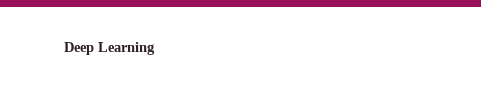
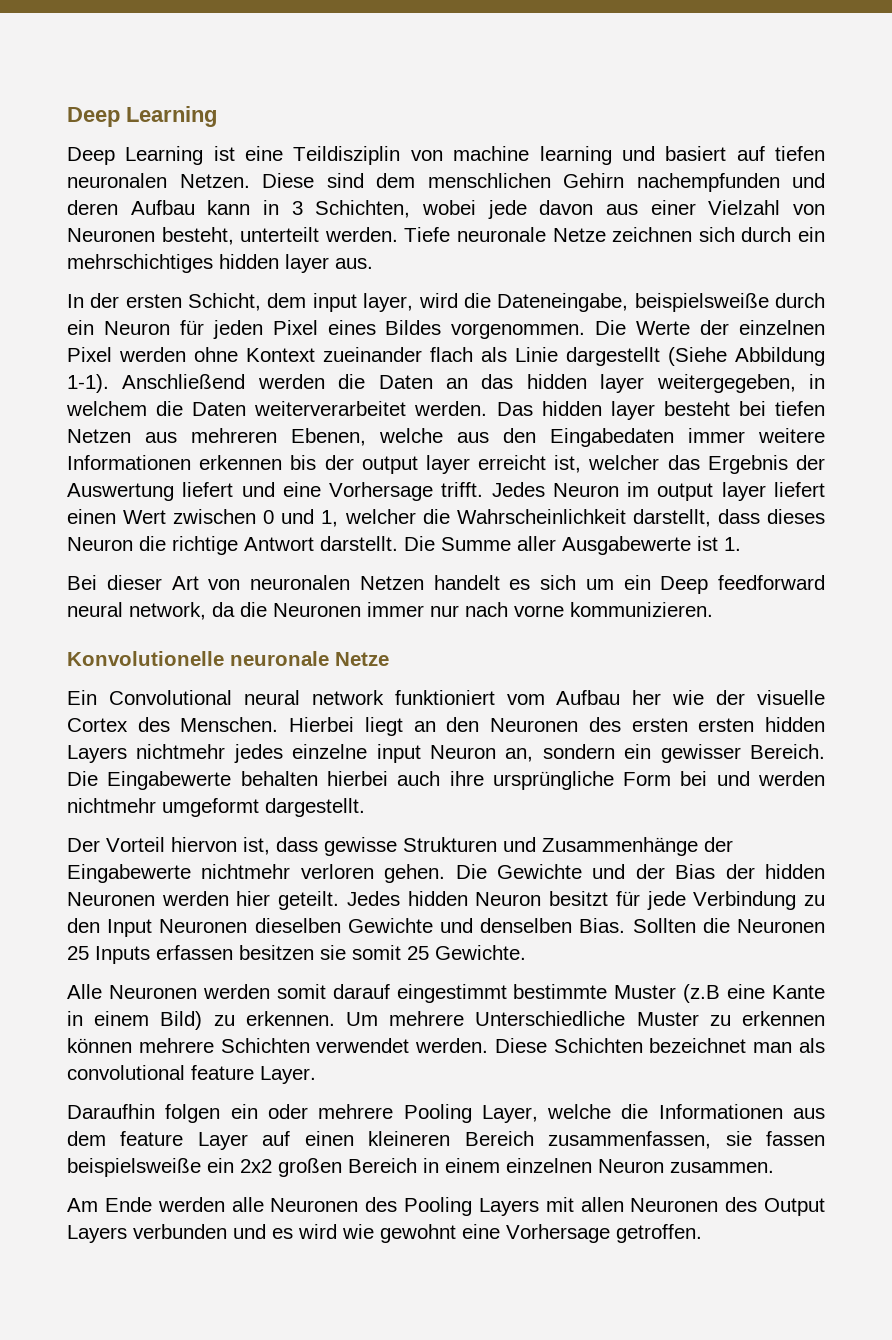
[64,42,155,55] Deep Learning -> [67,106,217,127] [67,146,826,165] [67,173,825,192] [67,200,825,219] [67,227,826,245] [67,254,373,273] [67,293,825,312] [67,320,825,339] [67,347,825,366] [67,374,825,393] [66,401,826,420] [67,428,825,447] [67,455,825,474] [67,482,825,501] [67,509,826,527] [67,536,741,555] [67,575,825,594] [67,602,713,620] [67,651,389,666] [67,690,825,705] [67,717,826,736] [67,744,825,763] [67,771,825,790] [67,798,365,817] [67,837,733,856] [67,864,825,883] [67,891,826,910] [67,918,826,937] [67,945,526,964] [67,984,825,1003] [67,1011,825,1030] [67,1038,826,1053] [67,1065,316,1084] [67,1104,825,1123] [67,1131,826,1150] [67,1158,774,1177] [67,1197,826,1216] [67,1224,702,1243] Deep Learning // Deep Learning ist eine Teildisziplin von machine learning und basiert auf tiefen neuronalen Netzen. Diese sind dem menschlichen Gehirn nachempfunden und deren Aufbau kann in 3 Schichten, wobei jede davon aus einer Vielzahl von Neuronen besteht, unterteilt werden. Tiefe neuronale Netze zeichnen sich durch ein mehrschichtiges hidden layer aus. // In der ersten Schicht, dem input layer, wird die Dateneingabe, beispielsweiße durch ein Neuron für jeden Pixel eines Bildes vorgenommen. Die Werte der einzelnen Pixel werden ohne Kontext zueinander flach als Linie dargestellt (Siehe Abbildung 1-1). Anschließend werden die Daten an das hidden layer weitergegeben, in welchem die Daten weiterverarbeitet werden. Das hidden layer besteht bei tiefen Netzen aus mehreren Ebenen, welche aus den Eingabedaten immer weitere Informationen erkennen bis der output layer erreicht ist, welcher das Ergebnis der Auswertung liefert und eine Vorhersage trifft. Jedes Neuron im output layer liefert einen Wert zwischen 0 und 1, welcher die Wahrscheinlichkeit darstellt, dass dieses Neuron die richtige Antwort darstellt. Die Summe aller Ausgabewerte ist 1. // Bei dieser Art von neuronalen Netzen handelt es sich um ein Deep feedforward neural network, da die Neuronen immer nur nach vorne kommunizieren. // Konvolutionelle neuronale Netze // Ein Convolutional neural network funktioniert vom Aufbau her wie der visuelle Cortex des Menschen. Hierbei liegt an den Neuronen des ersten ersten hidden Layers nichtmehr jedes einzelne input Neuron an, sondern ein gewisser Bereich. Die Eingabewerte behalten hierbei auch ihre ursprüngliche Form bei und werden nichtmehr umgeformt dargestellt. // Der Vorteil hiervon ist, dass gewisse Strukturen und Zusammenhänge der Eingabewerte nichtmehr verloren gehen. Die Gewichte und der Bias der hidden Neuronen werden hier geteilt. Jedes hidden Neuron besitzt für jede Verbindung zu den Input Neuronen dieselben Gewichte und denselben Bias. Sollten die Neuronen 25 Inputs erfassen besitzen sie somit 25 Gewichte. // Alle Neuronen werden somit darauf eingestimmt bestimmte Muster (z.B eine Kante in einem Bild) zu erkennen. Um mehrere Unterschiedliche Muster zu erkennen können mehrere Schichten verwendet werden. Diese Schichten bezeichnet man als convolutional feature Layer. // Daraufhin folgen ein oder mehrere Pooling Layer, welche die Informationen aus dem feature Layer auf einen kleineren Bereich zusammenfassen, sie fassen beispielsweiße ein 2x2 großen Bereich in einem einzelnen Neuron zusammen. // Am Ende werden alle Neuronen des Pooling Layers mit allen Neuronen des Output Layers verbunden und es wird wie gewohnt eine Vorhersage getroffen.

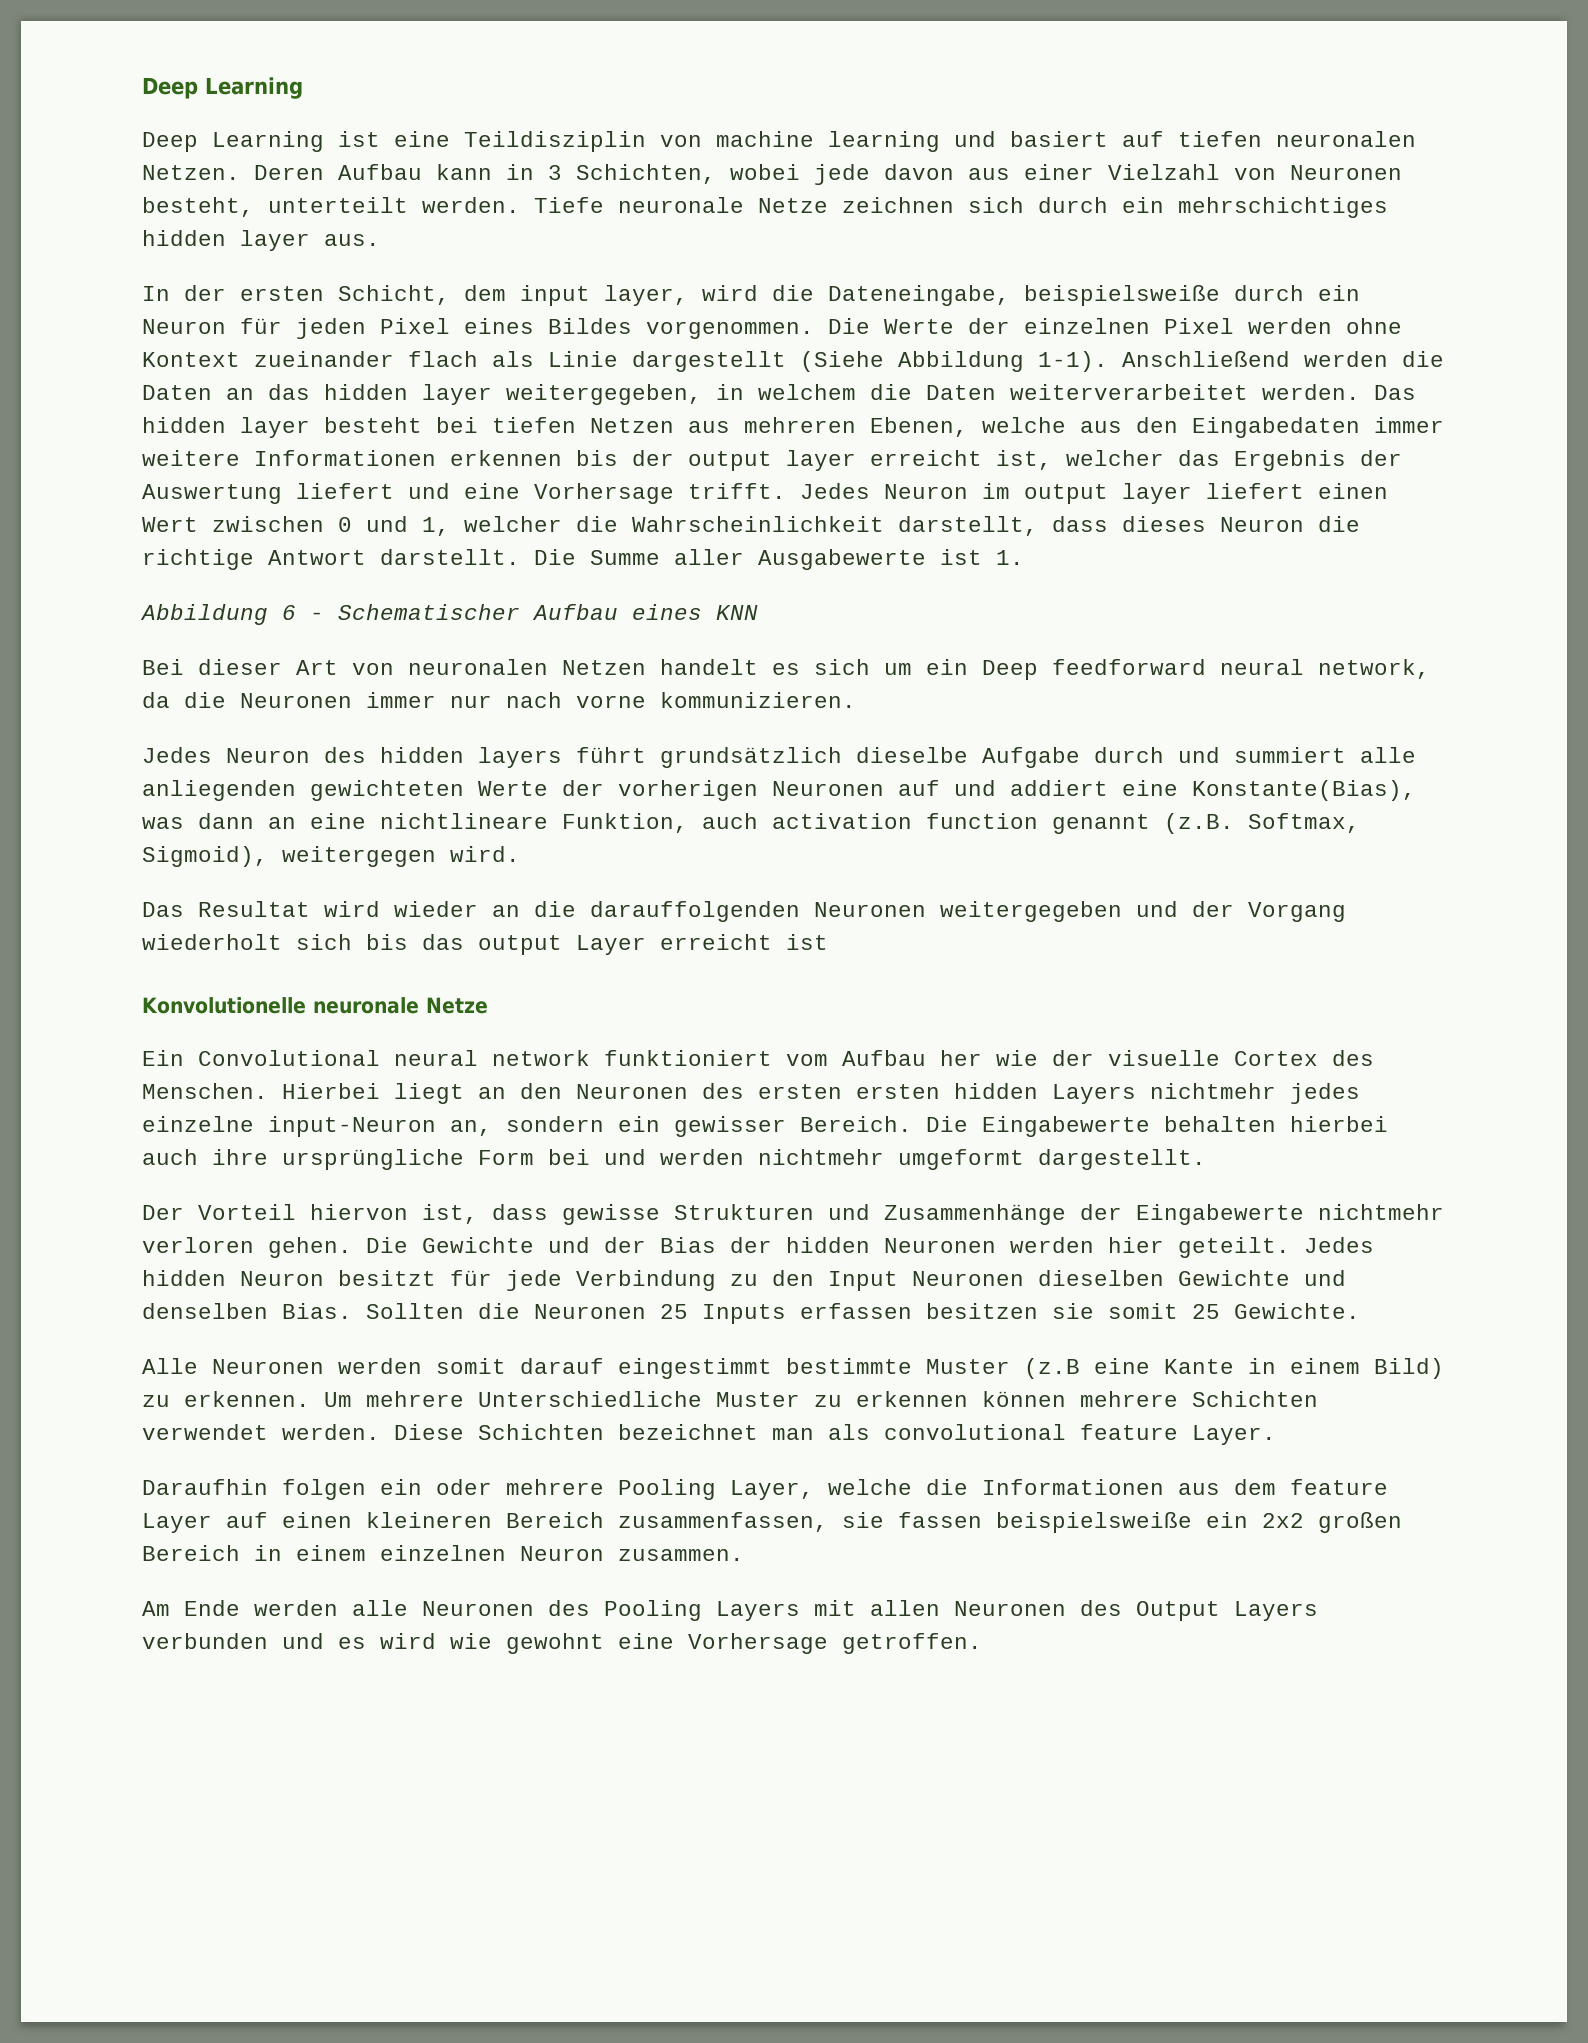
[262,173,825,192] [67,200,118,215] Diese sind dem menschlichen Gehirn nachempfunden und deren -> [254,165,324,180] Deren
(741, 544) none -> [140,604,758,625] // Abbildung 6 - Schematischer Aufbau eines KNN
(713, 609) none -> [142,747,1416,768] [142,780,1416,801] [142,813,1360,834] [142,846,520,867] [142,901,1346,922] [142,934,828,955] // Jedes Neuron des hidden layers führt grundsätzlich dieselbe Aufgabe durch und summiert alle anliegenden gewichteten Werte der vorherigen Neuronen auf und addiert eine Konstante(Bias), was dann an eine nichtlineare Funktion, auch activation function genannt (z.B. Softmax, Sigmoid), weitergegen wird. // Das Resultat wird wieder an die darauffolgenden Neuronen weitergegeben und der Vorgang wiederholt sich bis das output Layer erreicht ist
[376,744,496,763] input Neuron -> [268,1116,436,1137] input-Neuron

